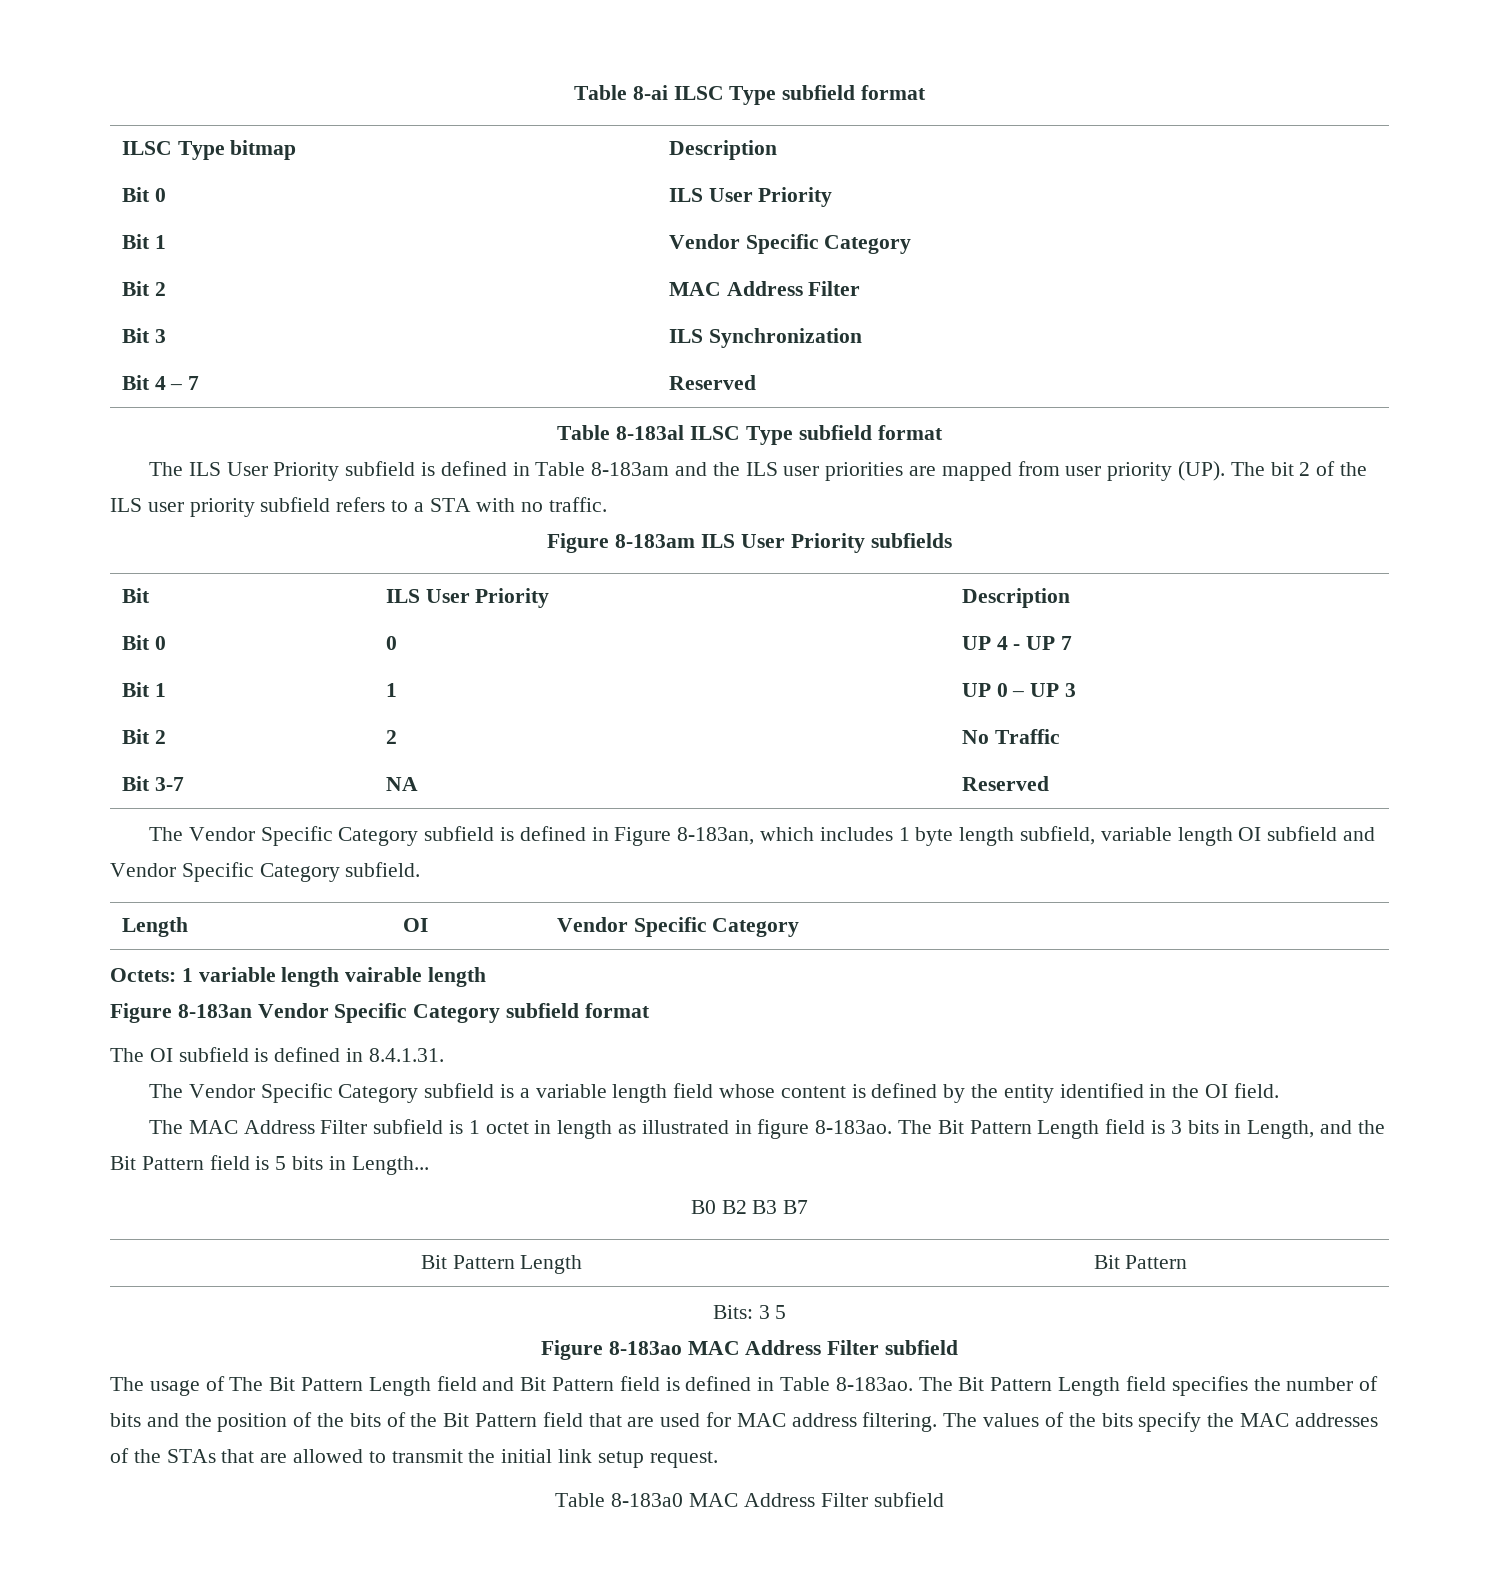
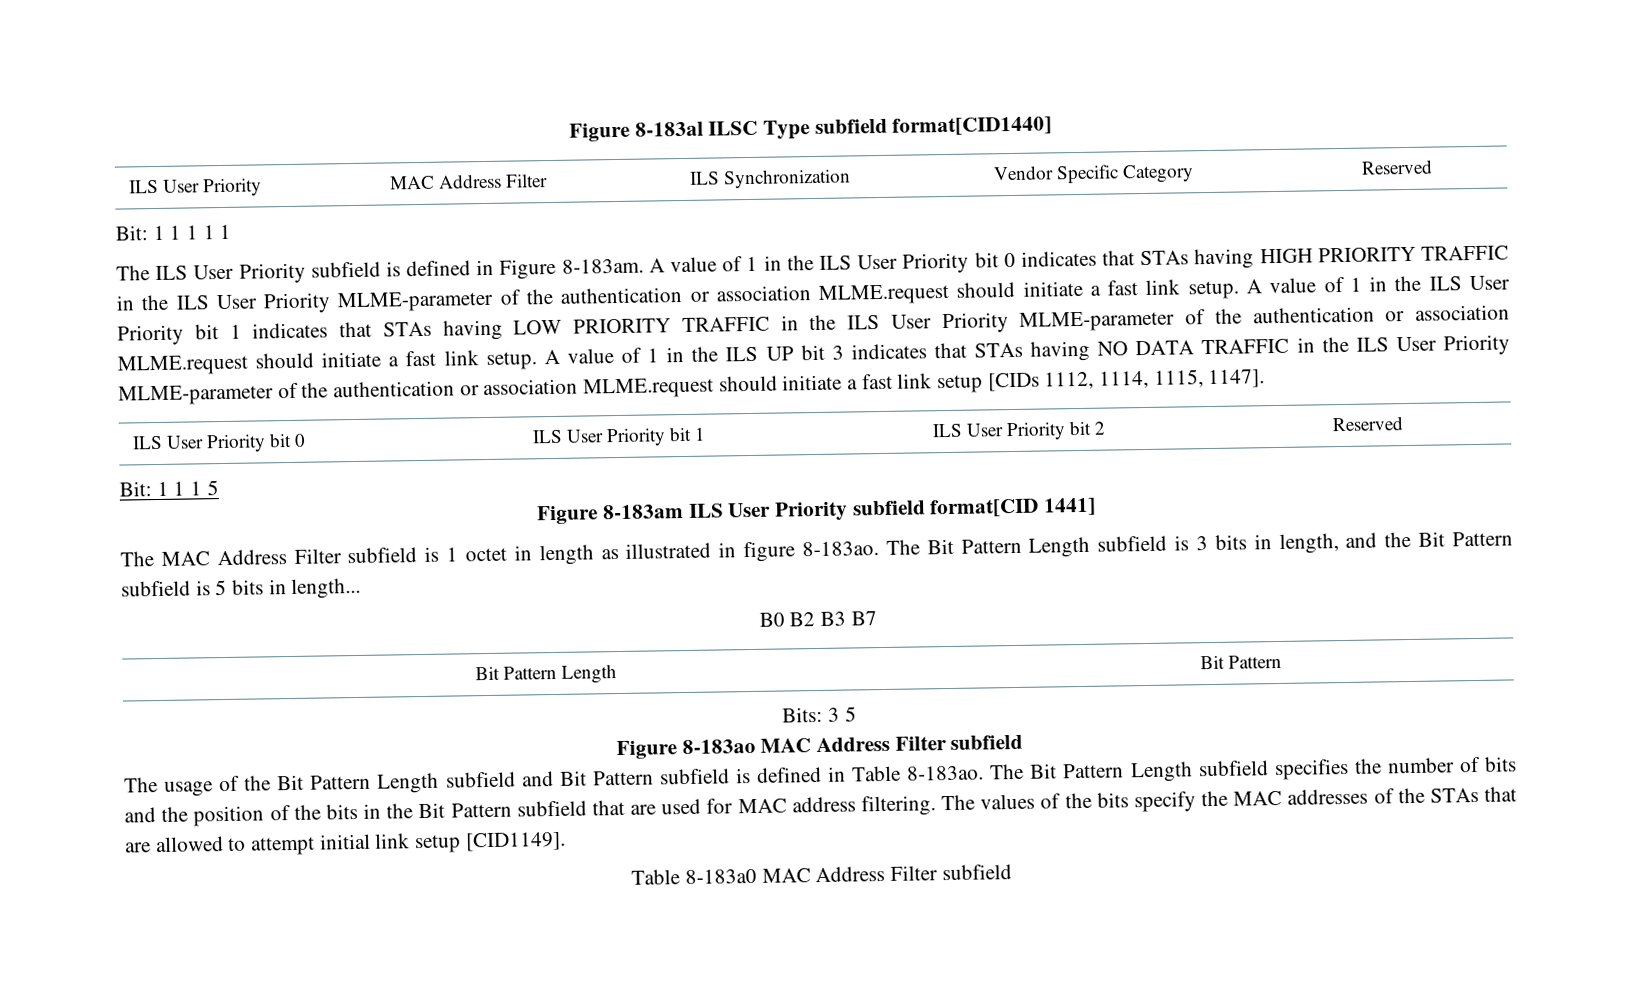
[573,85,927,105] [121,140,297,160] [668,140,777,160] [121,187,166,202] [668,187,833,207] [121,234,166,249] [668,234,912,254] [121,281,166,296] [668,281,861,296] [121,328,166,343] [668,328,862,348] [121,375,200,390] [668,375,756,390] [557,425,943,445] Table 8-ai ILSC Type subfield format // ILSC Type bitmap | Description // Bit 0 | ILS User Priority // Bit 1 | Vendor Specific Category // Bit 2 | MAC Address Filter // Bit 3 | ILS Synchronization // Bit 4 – 7 | Reserved // Table 8-183al ILSC Type subfield format -> [568,116,1053,142] [128,178,262,197] [389,173,548,190] [688,168,851,189] [992,164,1194,184] [1360,159,1433,175] [115,224,232,241] Figure 8-183al ILSC Type subfield format[CID1440] // ILS User Priority | MAC Address Filter | ILS Synchronization | Vendor Specific Category | Reserved // Bit: 1 1 1 1 1
[535,461,1368,481] [110,497,608,517] Table 8-183am and the ILS user priorities are mapped from user priority (UP). The bit 2 of the ILS user priority subfield refers to a STA with no traffic. -> [499,245,1510,280] [116,275,1510,314] [117,304,1510,346] [117,334,1511,376] [118,369,1266,406] [131,432,307,453] [531,426,707,447] [931,420,1107,441] [1331,416,1403,432] [119,480,219,497] Figure 8-183am. A value of 1 in the ILS User Priority bit 0 indicates that STAs having HIGH PRIORITY TRAFFIC in the ILS User Priority MLME-parameter of the authentication or association MLME.request should initiate a fast link setup. A value of 1 in the ILS User Priority bit 1 indicates that STAs having LOW PRIORITY TRAFFIC in the ILS User Priority MLME-parameter of the authentication or association MLME.request should initiate a fast link setup. A value of 1 in the ILS UP bit 3 indicates that STAs having NO DATA TRAFFIC in the ILS User Priority MLME-parameter of the authentication or association MLME.request should initiate a fast link setup [CIDs 1112, 1114, 1115, 1147]. // ILS User Priority bit 0 | ILS User Priority bit 1 | ILS User Priority bit 2 | Reserved // Bit: 1 1 1 5
[870,533,952,548] [121,588,150,603] [385,588,550,608] [961,588,1070,608] [121,635,166,650] [385,636,397,650] [961,636,1072,650] [121,682,166,697] [385,683,397,697] [961,683,1076,697] [121,729,166,744] [385,730,397,744] [961,729,1060,744] [121,776,184,791] [385,777,418,791] [961,776,1049,791] [148,826,1376,846] [110,862,421,882] [121,917,188,937] [402,918,428,932] [556,917,800,937] [110,967,487,987] [110,1003,650,1023] [110,1047,444,1062] [148,1083,1279,1103] subfields // Bit | ILS User Priority | Description // Bit 0 | 0 | UP 4 - UP 7 // Bit 1 | 1 | UP 0 – UP 3 // Bit 2 | 2 | No Traffic // Bit 3-7 | NA | Reserved // The Vendor Specific Category subfield is defined in Figure 8-183an, which includes 1 byte length subfield, variable length OI subfield and Vendor Specific Category subfield. // Length | OI | Vendor Specific Category // Octets: 1 variable length vairable length // Figure 8-183an Vendor Specific Category subfield format // The OI subfield is defined in 8.4.1.31. // The Vendor Specific Category subfield is a variable length field whose content is defined by the entity identified in the OI field. -> [851,497,1096,518] subfield format[CID 1441]
[1105,1119,1146,1134] field -> [1097,535,1168,552] subfield
[1247,1120,1315,1139] Length, -> [1278,533,1339,554] length,
[209,1155,250,1170] field -> [121,580,191,597] subfield
[351,1156,429,1175] Length... -> [291,577,362,599] length...
[229,1376,477,1396] The Bit Pattern Length field -> [244,771,516,794] the Bit Pattern Length subfield
[619,1376,660,1391] field -> [659,768,730,785] subfield
[1125,1376,1166,1391] field -> [1197,760,1269,777] subfield
[386,1412,583,1427] of the Bit Pattern field -> [362,800,587,819] in the Bit Pattern subfield
[391,1449,496,1463] transmit the -> [251,836,316,856] attempt
[649,1451,718,1468] request. -> [464,831,566,852] [CID1149].

